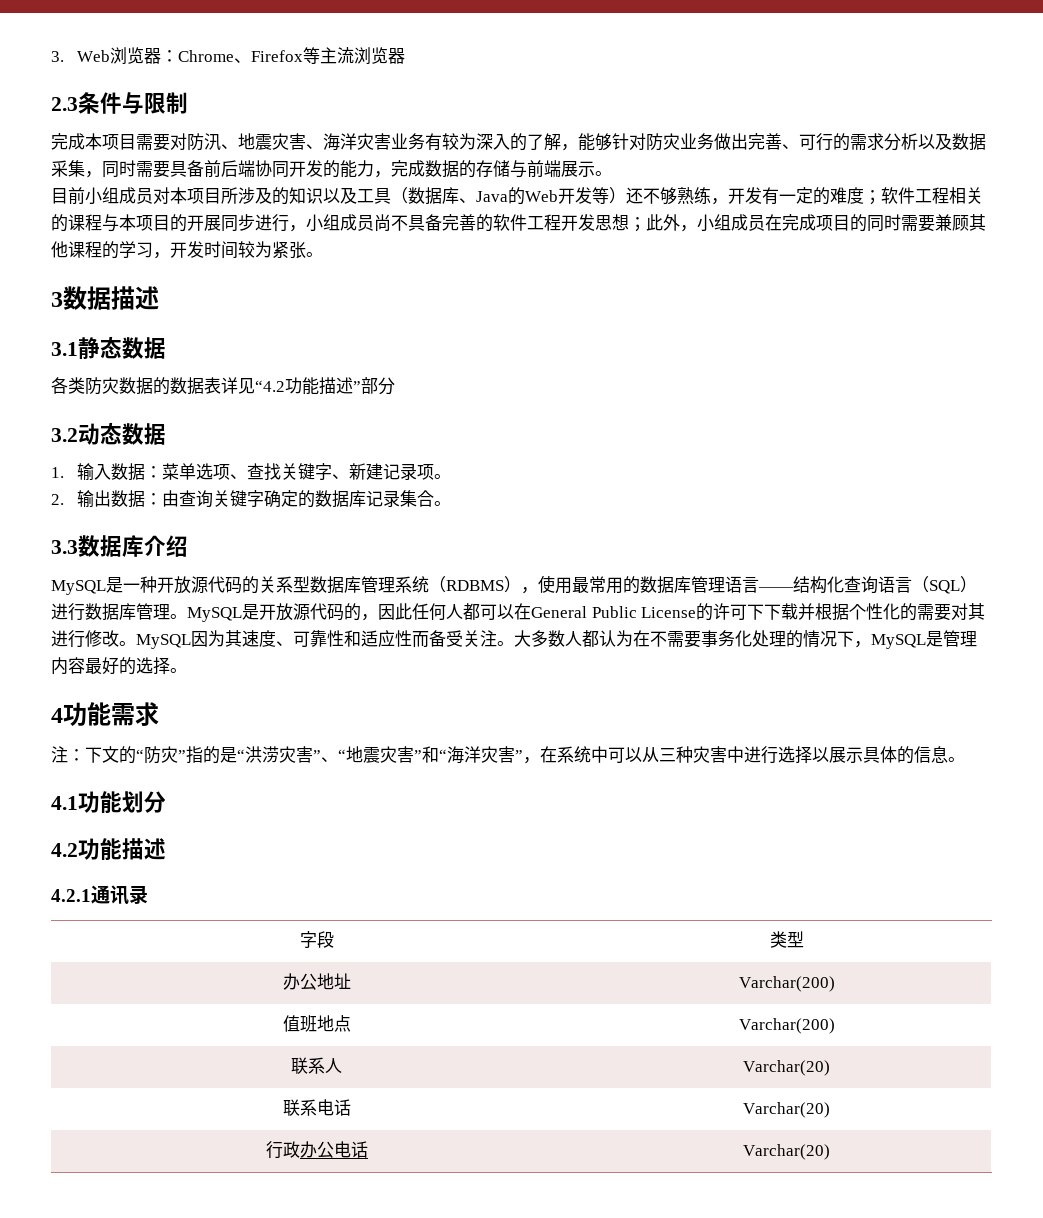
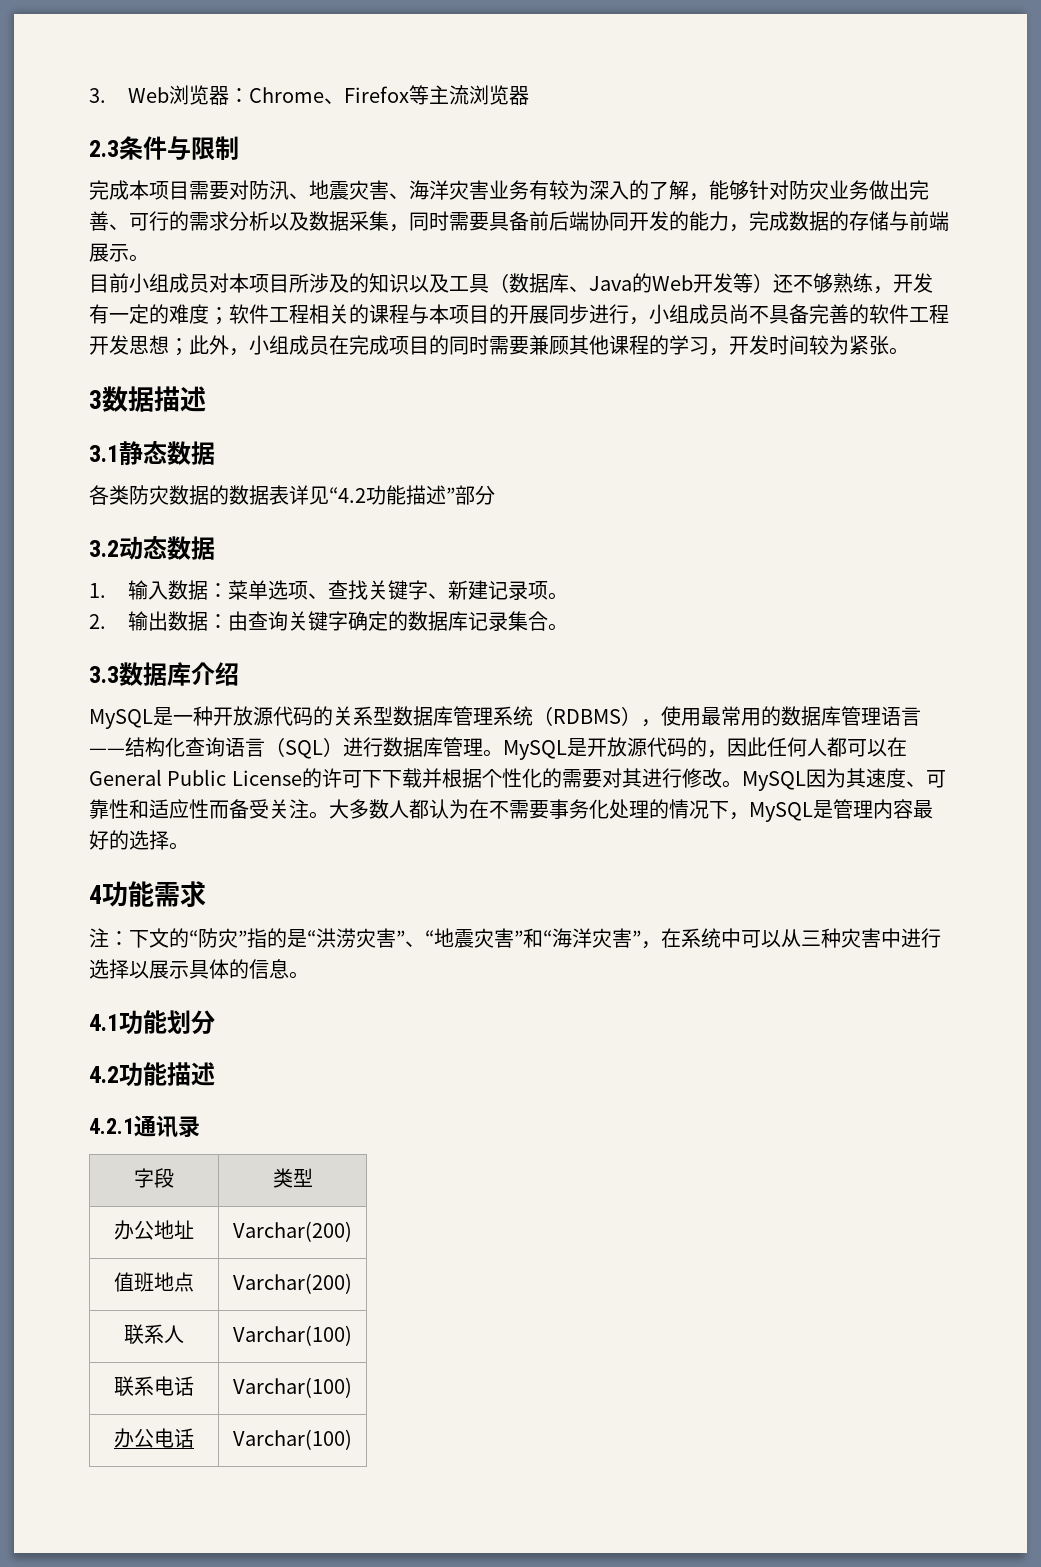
[743,1060,830,1076] Varchar(20) -> [233,1325,352,1346] Varchar(100)
[743,1102,830,1118] [265,1141,300,1159] Varchar(20) // 行政 -> [233,1377,352,1398] Varchar(100) //
[743,1144,830,1160] Varchar(20) -> [233,1429,352,1450] Varchar(100)

